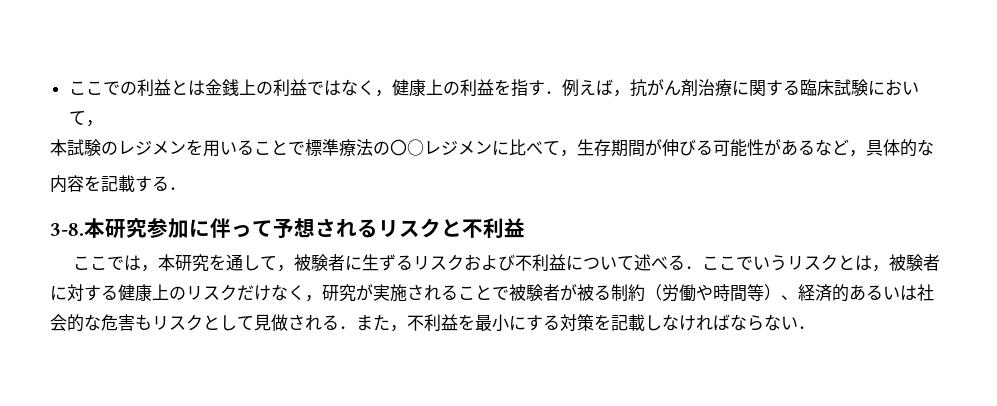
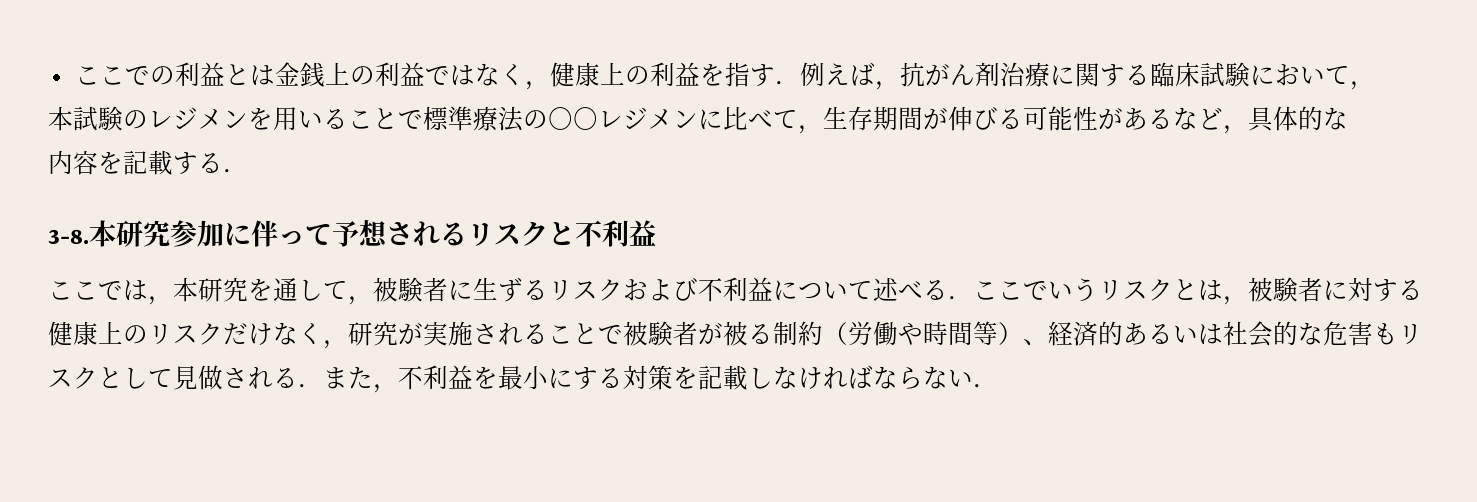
[390,139,424,156] 〇○ -> [548,107,598,130] ○○

